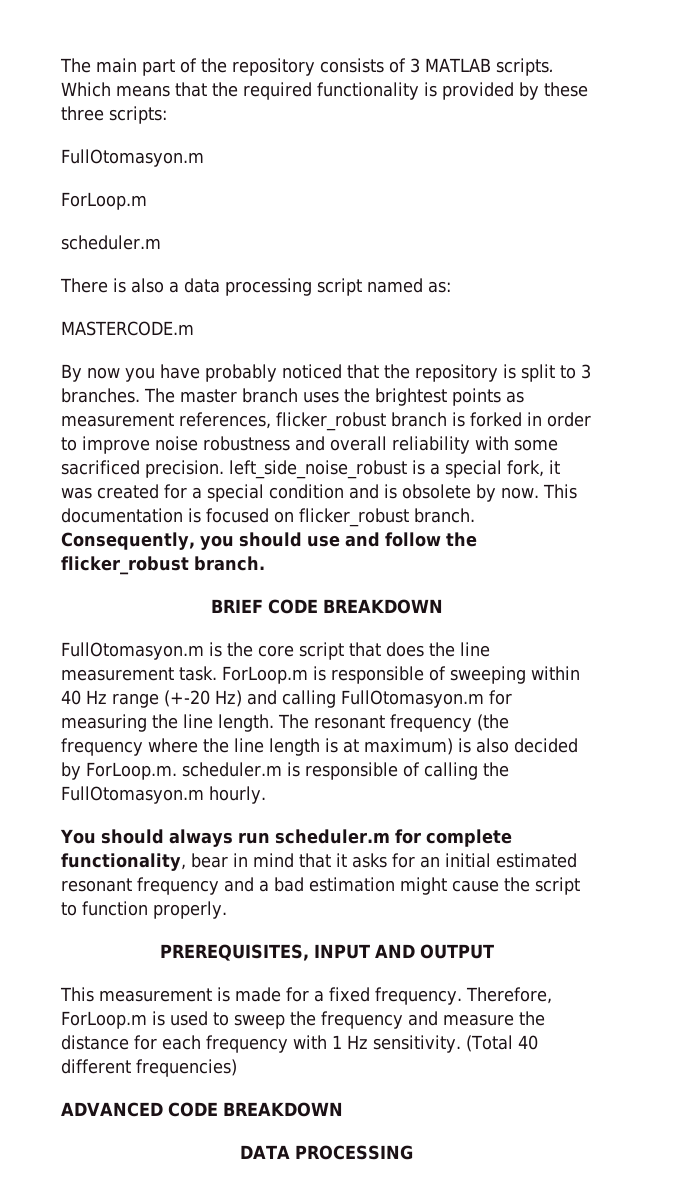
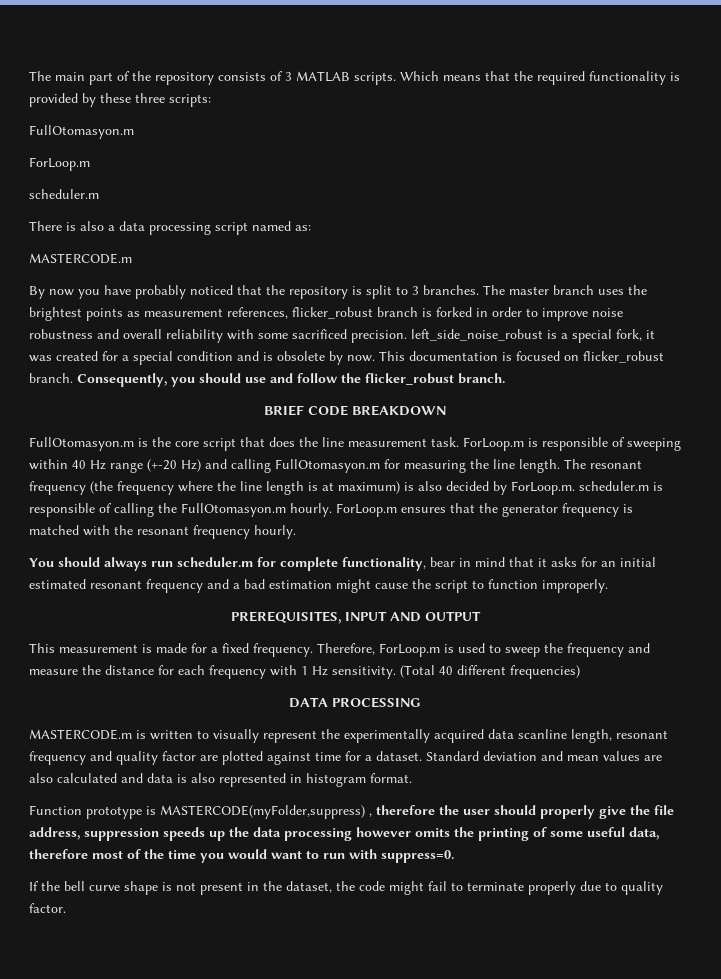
(266, 795) none -> [336,503,633,517] [29,525,296,539] ForLoop.m ensures that the generator frequency is matched with the resonant frequency hourly.
[153,901,227,919] properly. -> [542,579,608,593] improperly.
[61,1102,343,1117] // ADVANCED CODE BREAKDOWN -> (580, 672) none
(413, 1152) none -> [29,729,668,743] [29,751,662,765] [29,773,412,787] [29,805,674,819] [29,827,659,841] [29,849,454,863] [29,881,663,895] [29,903,66,913] // MASTERCODE.m is written to visually represent the experimentally acquired data scanline length, resonant frequency and quality factor are plotted against time for a dataset. Standard deviation and mean values are also calculated and data is also represented in histogram format. // Function prototype is MASTERCODE(myFolder,suppress) , therefore the user should properly give the file address, suppression speeds up the data processing however omits the printing of some useful data, therefore most of the time you would want to run with suppress=0. // If the bell curve shape is not present in the dataset, the code might fail to terminate properly due to quality factor.

